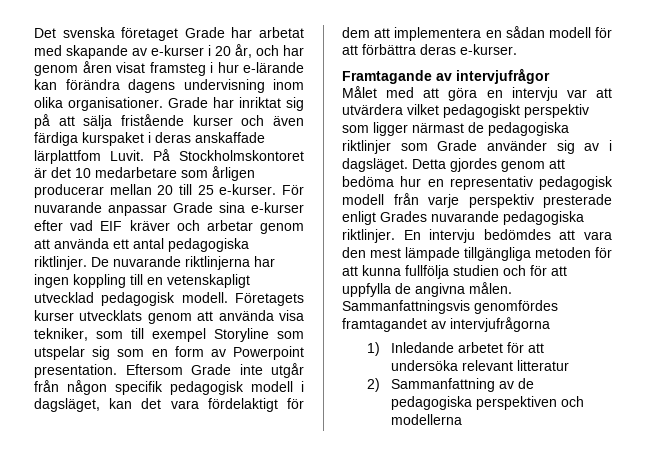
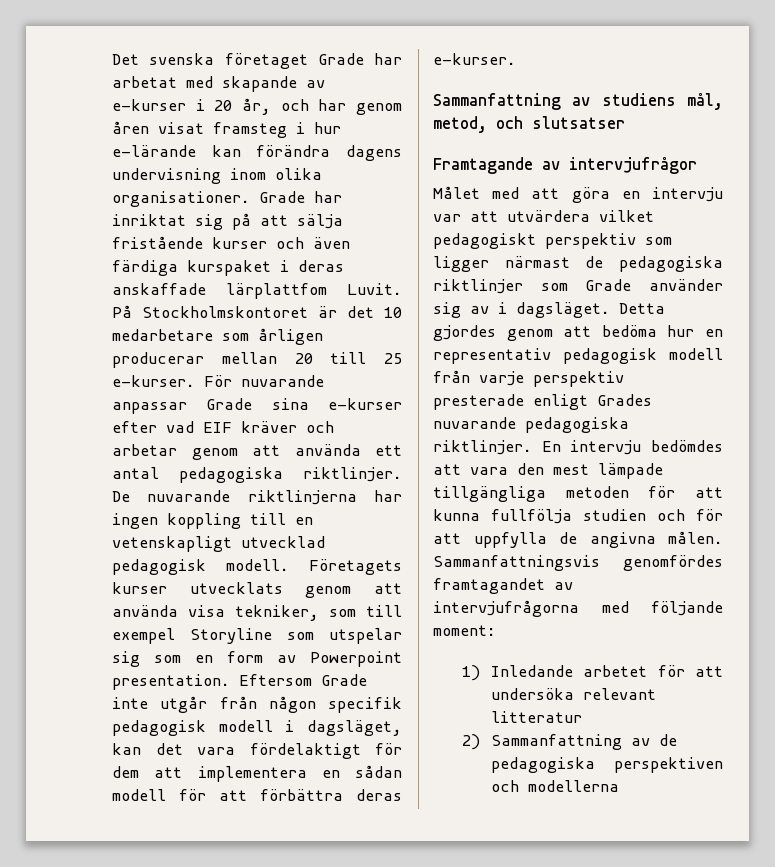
(517, 49) none -> [433,93,723,110] [433,116,625,133] // Sammanfattning av studiens mål, metod, och slutsatser
(550, 324) none -> [601,601,723,616] [433,625,496,636] med följande moment:

